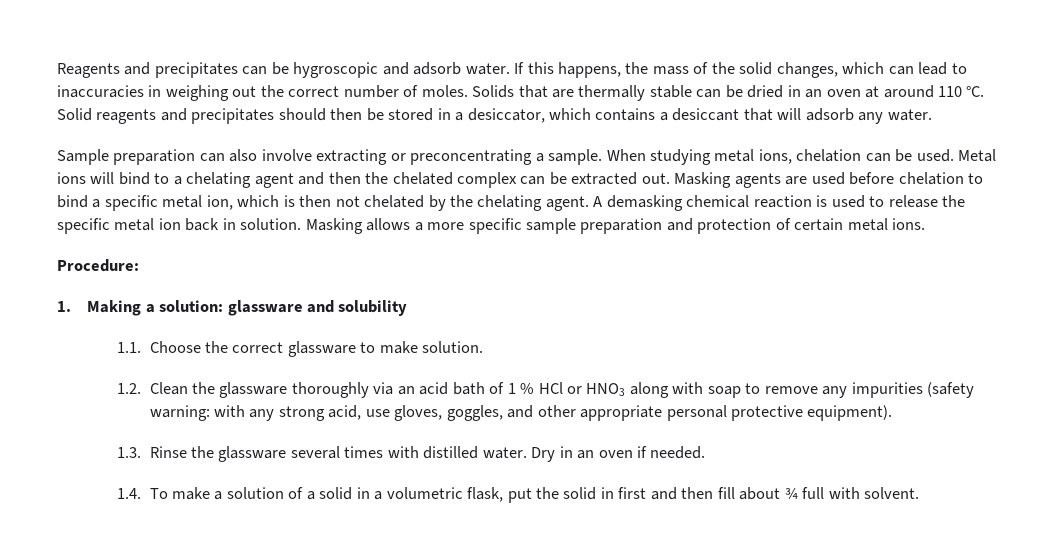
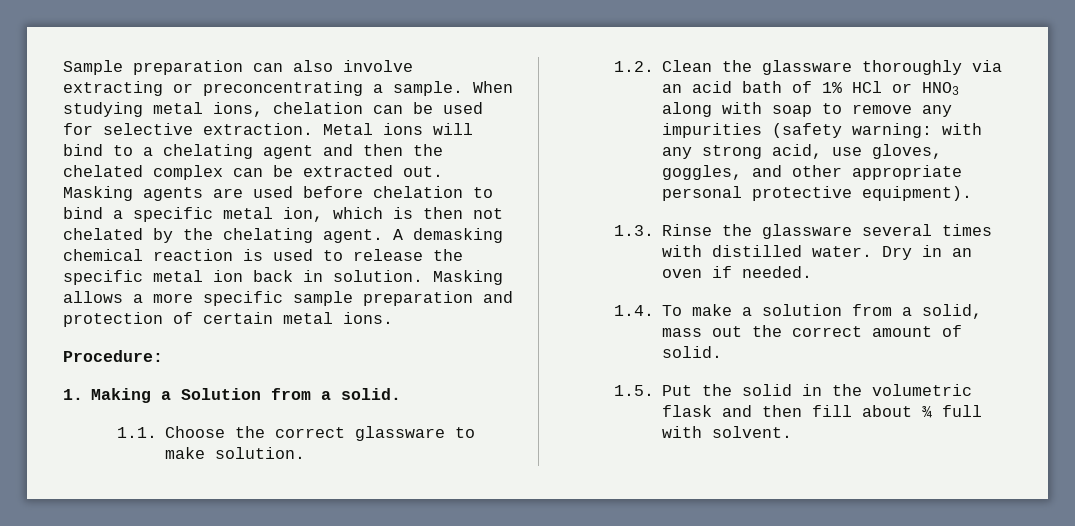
[57,62,967,78] [57,85,985,101] [57,108,932,124] Reagents and precipitates can be hygroscopic and adsorb water. If this happens, the mass of the solid changes, which can lead to inaccuracies in weighing out the correct number of moles. Solids that are thermally stable can be dried in an oven at around 110 °C. Solid reagents and precipitates should then be stored in a desiccator, which contains a desiccant that will adsorb any water. // -> (63, 67) none
[916,149,954,162] used. -> [443,102,483,114] [63,123,313,135] used for selective extraction.
[159,300,408,316] solution: glassware and solubility -> [181,388,402,400] Solution from a solid.
[507,383,535,394] 1 % -> [821,82,842,93] 1%
[288,487,647,503] of a solid in a volumetric flask, put the solid in first -> [851,304,982,319] [661,325,962,337] [661,346,722,358] [613,384,972,396] [661,405,712,417] from a solid, mass out the correct amount of solid. // 1.5. Put the solid in the volumetric flask

